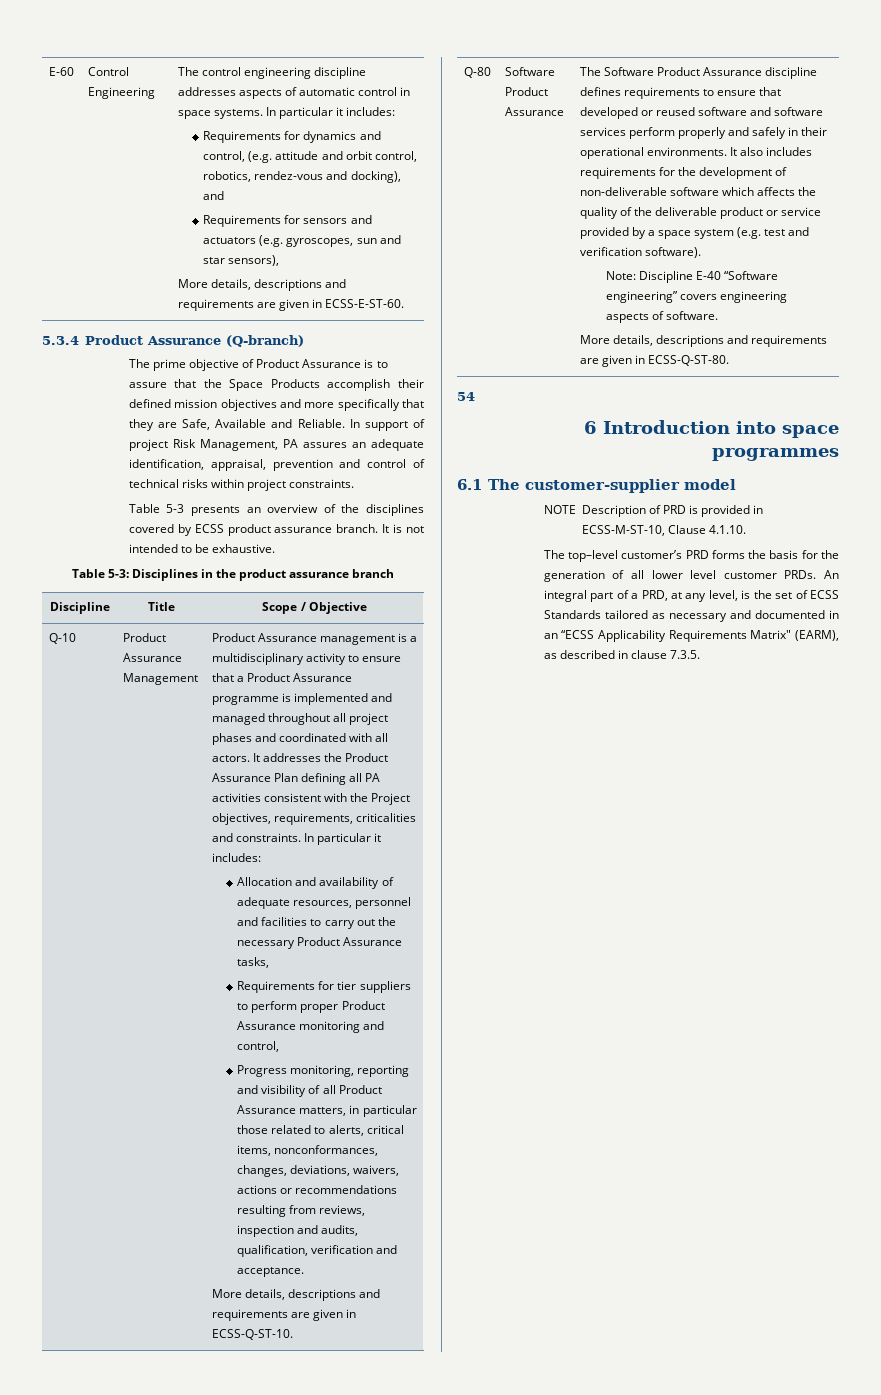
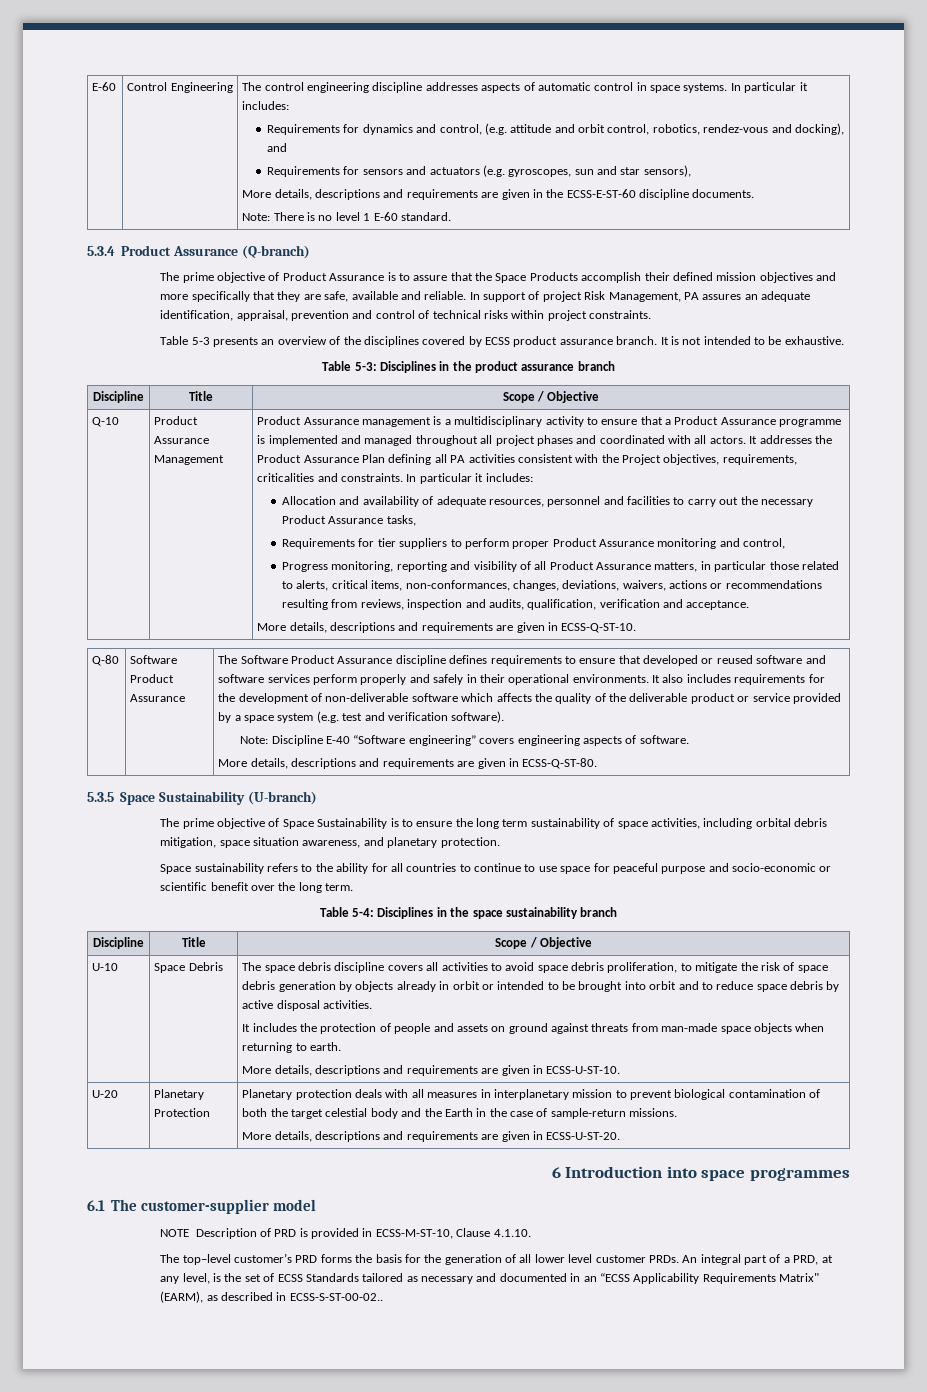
[324,299,404,308] ECSS-E-ST-60. -> [546,189,755,200] [242,212,451,221] the ECSS-E-ST-60 discipline documents. // Note: There is no level 1 E-60 standard.
[182,419,345,430] Safe, Available and Reliable. -> [324,291,467,302] safe, available and reliable.
[274,1145,379,1156] nonconformances, -> [405,580,510,591] non-conformances,
[457,392,475,401] 54 -> [87,791,317,805] [160,818,828,829] [160,837,500,848] [160,863,832,874] [160,882,354,893] [319,907,618,919] [93,937,144,949] [181,937,206,947] [495,937,592,949] [92,963,119,971] [154,962,223,973] [242,962,828,973] [242,981,840,992] [242,1000,373,1011] [242,1023,825,1034] [242,1042,342,1053] [242,1065,621,1076] [92,1090,119,1098] [154,1089,205,1100] [154,1108,211,1117] [242,1089,821,1100] [242,1108,678,1119] [242,1131,621,1142] 5.3.5 Space Sustainability (U-branch) // The prime objective of Space Sustainability is to ensure the long term sustainability of space activities, including orbital debris mitigation, space situation awareness, and planetary protection. // Space sustainability refers to the ability for all countries to continue to use space for peaceful purpose and socio-economic or scientific benefit over the long term. // Table 5-4: Disciplines in the space sustainability branch // Discipline | Title | Scope / Objective // U-10 | Space Debris | The space debris discipline covers all activities to avoid space debris proliferation, to mitigate the risk of space debris generation by objects already in orbit or intended to be brought into orbit and to reduce space debris by active disposal activities. // It includes the protection of people and assets on ground against threats from man-made space objects when returning to earth. // More details, descriptions and requirements are given in ECSS-U-ST-10. // U-20 | Planetary Protection | Planetary protection deals with all measures in interplanetary mission to prevent biological contamination of both the target celestial body and the Earth in the case of sample-return missions. // More details, descriptions and requirements are given in ECSS-U-ST-20.
[631,650,701,659] clause 7.3.5. -> [289,1293,383,1301] ECSS-S-ST-00-02..

